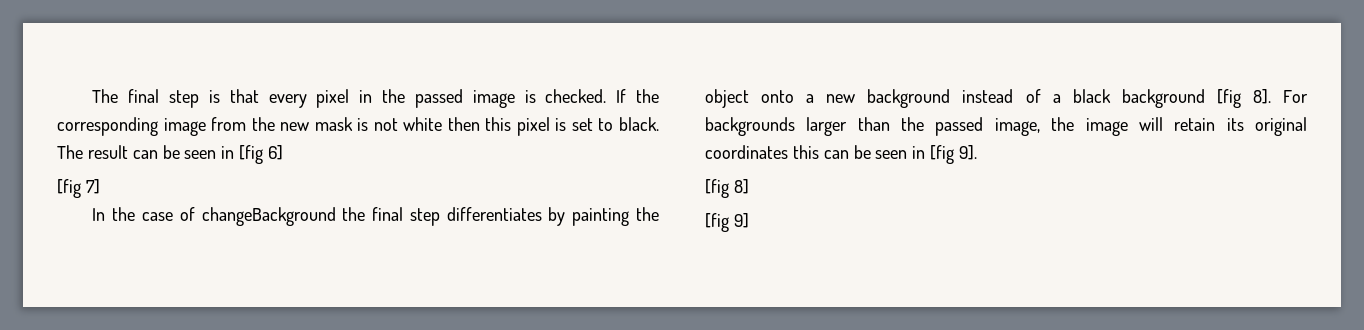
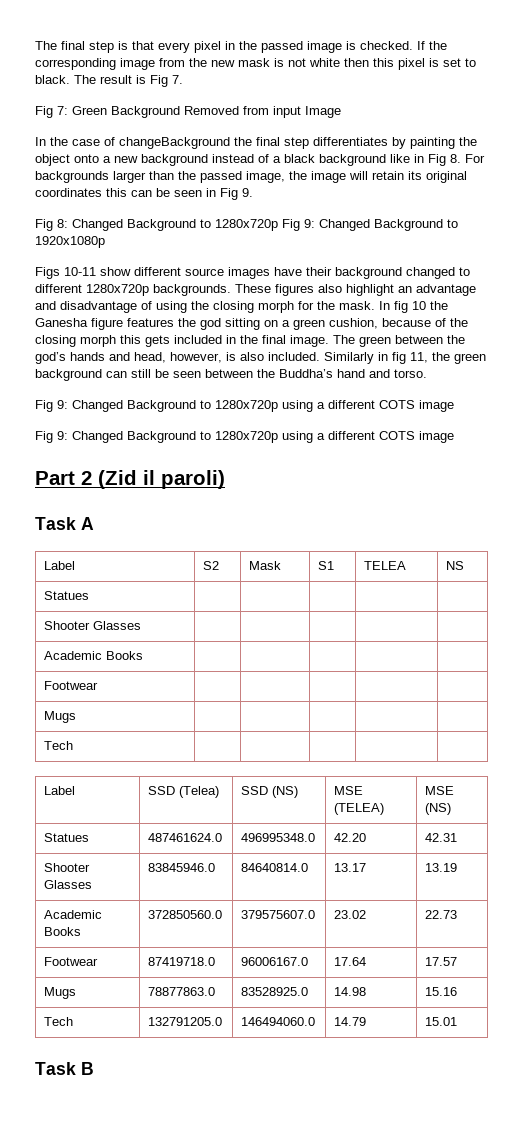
[132,145,284,164] [57,179,100,198] can be seen in [fig 6] // [fig 7] -> [136,75,183,87] [35,106,341,118] is Fig 7. // Fig 7: Green Background Removed from input Image
[1216,89,1271,108] [fig 8]. -> [390,154,461,166] like in Fig 8.
[930,145,978,164] [705,179,749,198] [705,213,749,232] [fig 9]. // [fig 8] // [fig 9] -> [220,188,253,200] [35,219,458,231] [35,236,105,248] [35,267,470,279] [35,284,476,296] [35,301,448,313] [35,318,468,330] [35,335,465,347] [35,352,486,364] [35,369,427,381] [35,400,454,412] [35,431,454,443] [35,470,225,489] [35,517,94,530] [43,561,75,570] [202,561,219,570] [248,561,281,570] [317,561,334,570] [363,561,406,570] [445,561,464,570] [43,591,89,600] [43,621,141,630] [43,651,143,660] [43,681,98,690] [43,711,76,723] [43,741,73,750] [43,786,75,795] [147,786,219,798] [240,786,298,798] [333,786,363,795] [333,803,384,815] [424,786,454,795] [424,803,451,815] [43,833,89,842] [147,833,222,842] [240,833,315,842] [333,833,366,842] [424,833,457,842] [43,863,90,872] [43,880,92,889] [147,863,215,872] [240,863,308,872] [333,863,366,872] [424,863,457,872] [43,910,102,919] [43,927,81,936] [147,910,222,919] [240,910,315,919] [333,910,366,919] [424,910,457,919] [43,957,98,966] [147,957,215,966] [240,957,308,966] [333,957,366,966] [424,957,457,966] [43,987,76,999] [147,987,215,996] [240,987,308,996] [333,987,366,996] [424,987,457,996] [43,1017,73,1026] [147,1017,222,1026] [240,1017,315,1026] [333,1017,366,1026] [424,1017,457,1026] [35,1062,94,1075] Fig 9. // Fig 8: Changed Background to 1280x720p Fig 9: Changed Background to 1920x1080p // Figs 10-11 show different source images have their background changed to different 1280x720p backgrounds. These figures also highlight an advantage and disadvantage of using the closing morph for the mask. In fig 10 the Ganesha figure features the god sitting on a green cushion, because of the closing morph this gets included in the final image. The green between the god’s hands and head, however, is also included. Similarly in fig 11, the green background can still be seen between the Buddha’s hand and torso. // Fig 9: Changed Background to 1280x720p using a different COTS image // Fig 9: Changed Background to 1280x720p using a different COTS image // Part 2 (Zid il paroli) // Task A // Label | S2 | Mask | S1 | TELEA | NS // Statues | | | | | // Shooter Glasses | | | | | // Academic Books | | | | | // Footwear | | | | | // Mugs | | | | | // Tech | | | | | // Label | SSD (Telea) | SSD (NS) | MSE (TELEA) | MSE (NS) // Statues | 487461624.0 | 496995348.0 | 42.20 | 42.31 // Shooter Glasses | 83845946.0 | 84640814.0 | 13.17 | 13.19 // Academic Books | 372850560.0 | 379575607.0 | 23.02 | 22.73 // Footwear | 87419718.0 | 96006167.0 | 17.64 | 17.57 // Mugs | 78877863.0 | 83528925.0 | 14.98 | 15.16 // Tech | 132791205.0 | 146494060.0 | 14.79 | 15.01 // Task B

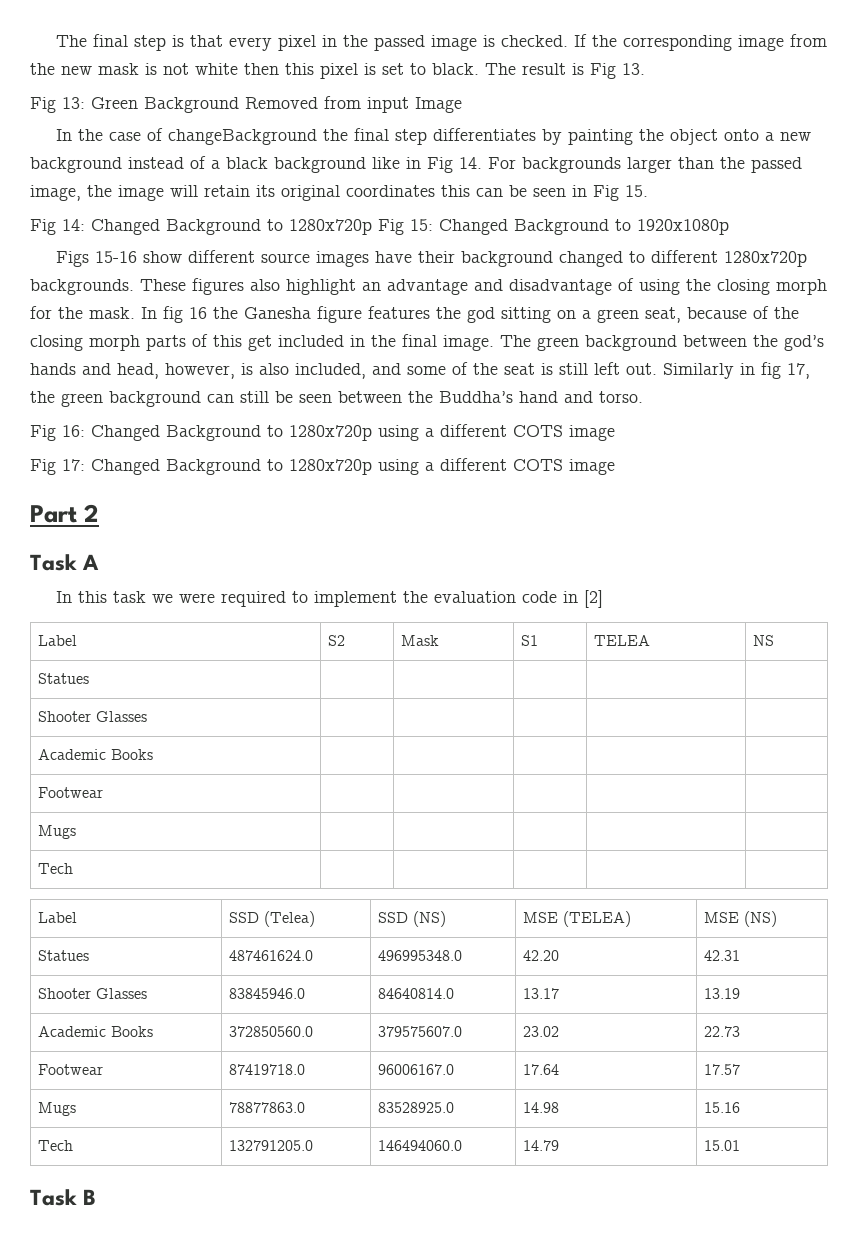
[172,75,183,84] [35,106,68,118] 7. // Fig 7: -> [622,63,645,75] [30,97,85,113] 13. // Fig 13:
[450,154,461,163] 8. -> [459,157,482,169] 14.
[242,188,253,197] [35,219,68,231] 9. // Fig 8: -> [625,185,648,197] [30,219,85,235] 15. // Fig 14:
[304,219,315,228] 9: -> [410,219,433,231] 15:
[64,267,96,276] 10-11 -> [95,251,138,263] 15-16
[412,301,426,310] 10 -> [189,307,207,319] 16
[329,318,378,329] cushion, -> [645,307,681,323] seat,
[120,335,170,347] this gets -> [146,334,272,351] parts of this get
(391, 341) none -> [585,335,677,351] background
[268,352,320,361] included. -> [295,362,657,379] included, and some of the seat is still left out.
[410,352,428,363] 11, -> [787,363,810,379] 17,
[57,400,68,409] 9: -> [62,425,85,437] 16:
[57,431,68,440] 9: -> [62,459,85,471] 17:
[98,470,225,489] (Zid il paroli) -> (99, 513) none
(94, 523) none -> [56,590,604,608] // In this task we were required to implement the evaluation code in [2]

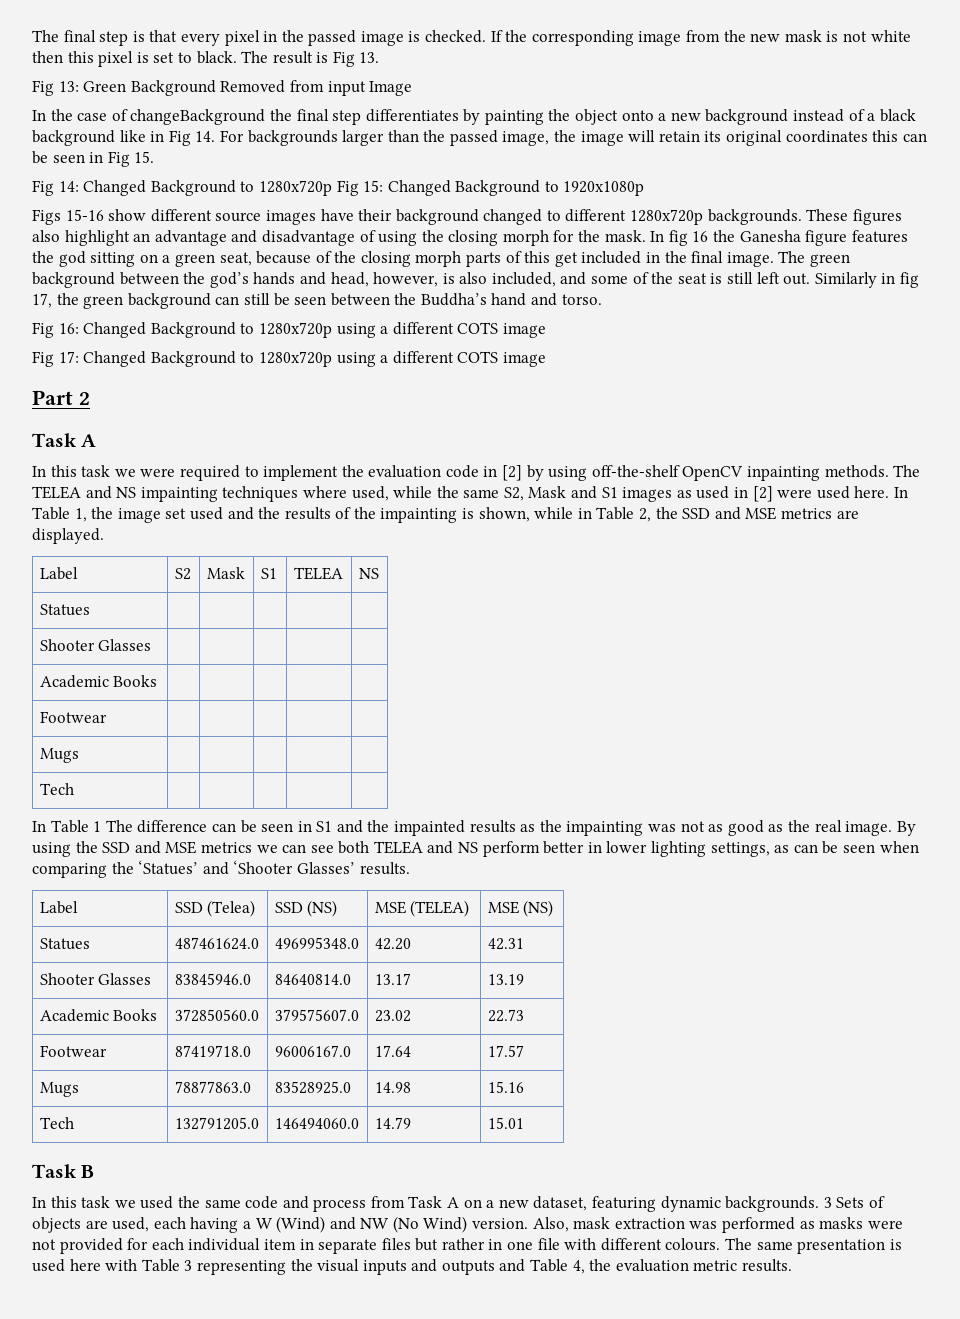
(604, 599) none -> [526,465,921,481] [32,486,908,502] [32,507,859,523] [32,528,104,544] by using off-the-shelf OpenCV inpainting methods. The TELEA and NS impainting techniques where used, while the same S2, Mask and S1 images as used in [2] were used here. In Table 1, the image set used and the results of the impainting is shown, while in Table 2, the SSD and MSE metrics are displayed.
(73, 868) none -> [32,820,916,836] [32,841,919,857] [32,860,410,878] // In Table 1 The difference can be seen in S1 and the impainted results as the impainting was not as good as the real image. By using the SSD and MSE metrics we can see both TELEA and NS perform better in lower lighting settings, as can be seen when comparing the ‘Statues’ and ‘Shooter Glasses’ results.
(97, 1197) none -> [32,1196,885,1212] [32,1216,903,1233] [32,1238,902,1254] [32,1259,793,1275] // In this task we used the same code and process from Task A on a new dataset, featuring dynamic backgrounds. 3 Sets of objects are used, each having a W (Wind) and NW (No Wind) version. Also, mask extraction was performed as masks were not provided for each individual item in separate files but rather in one file with different colours. The same presentation is used here with Table 3 representing the visual inputs and outputs and Table 4, the evaluation metric results.

